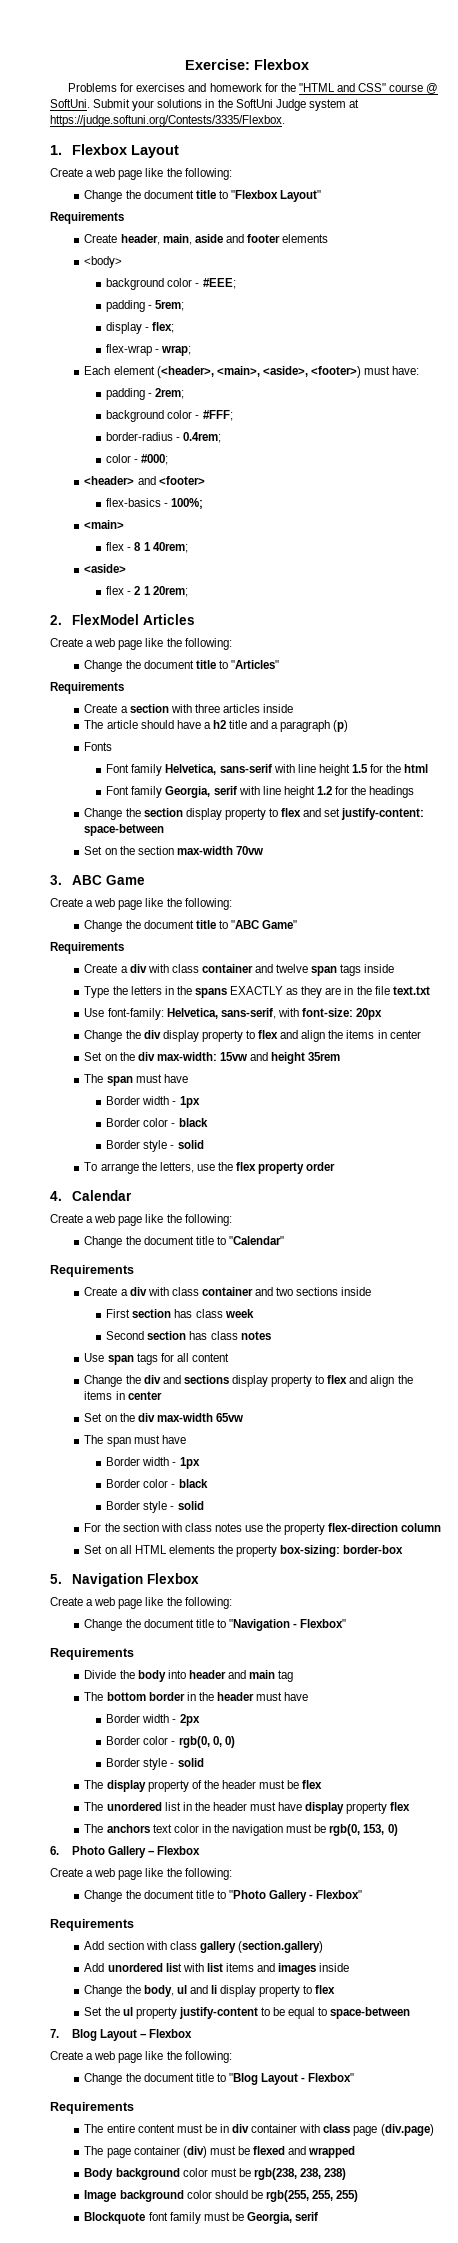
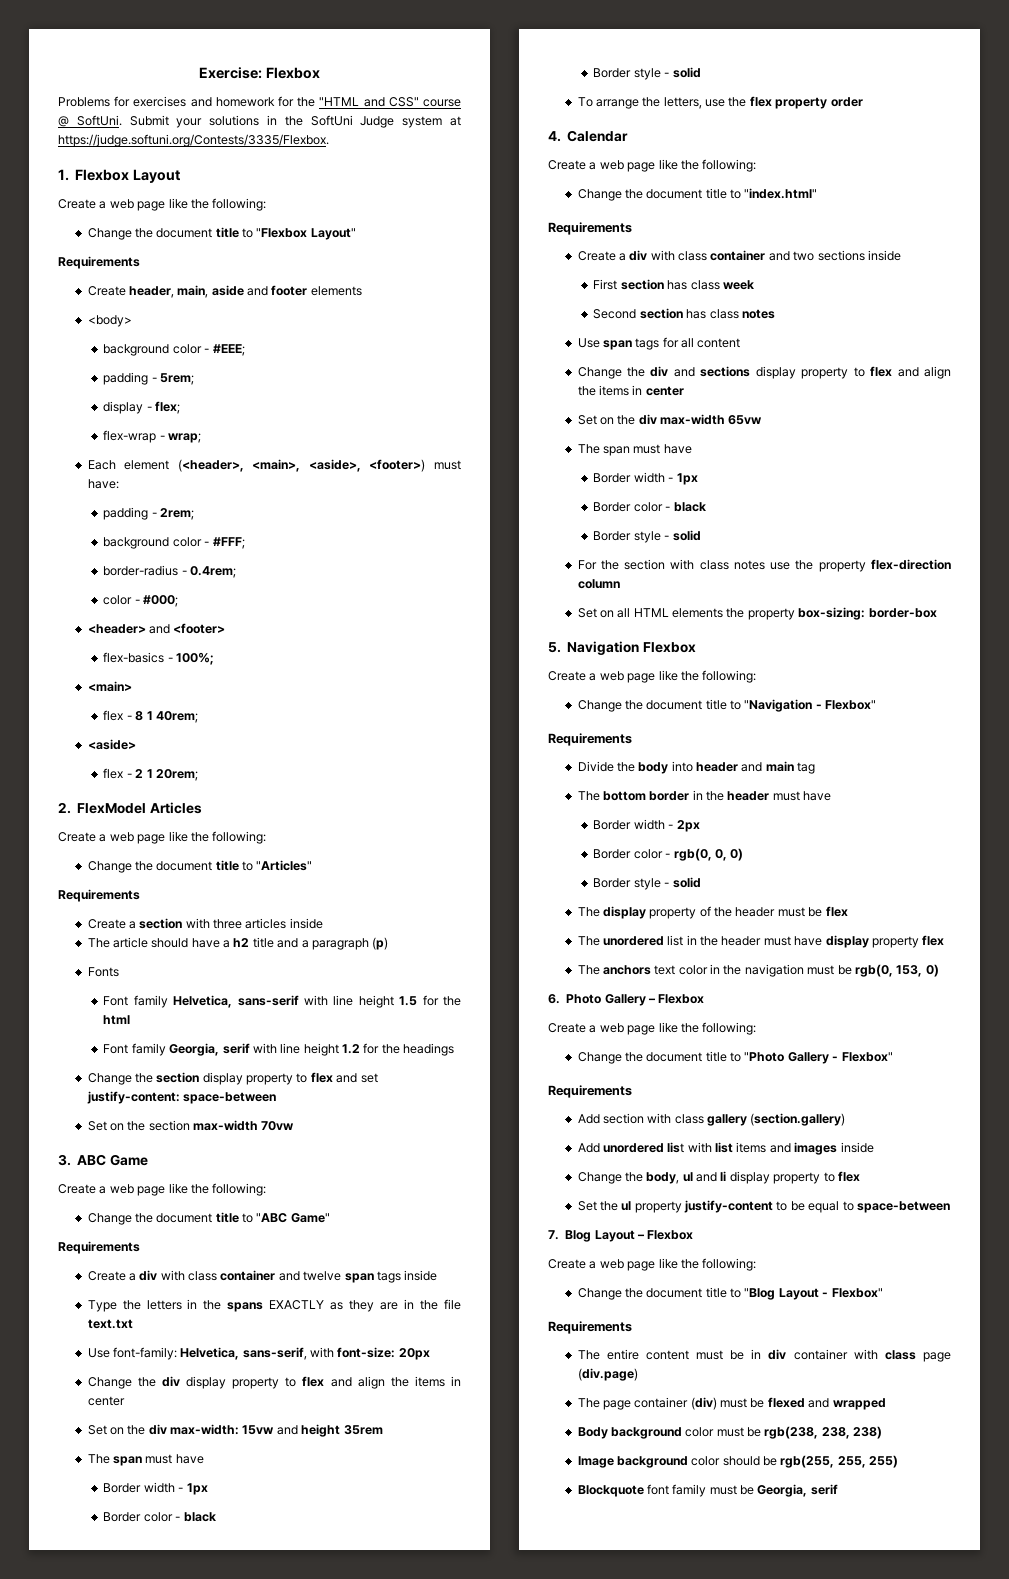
[228,1236,284,1245] "Calendar" -> [744,188,818,199] "index.html"

